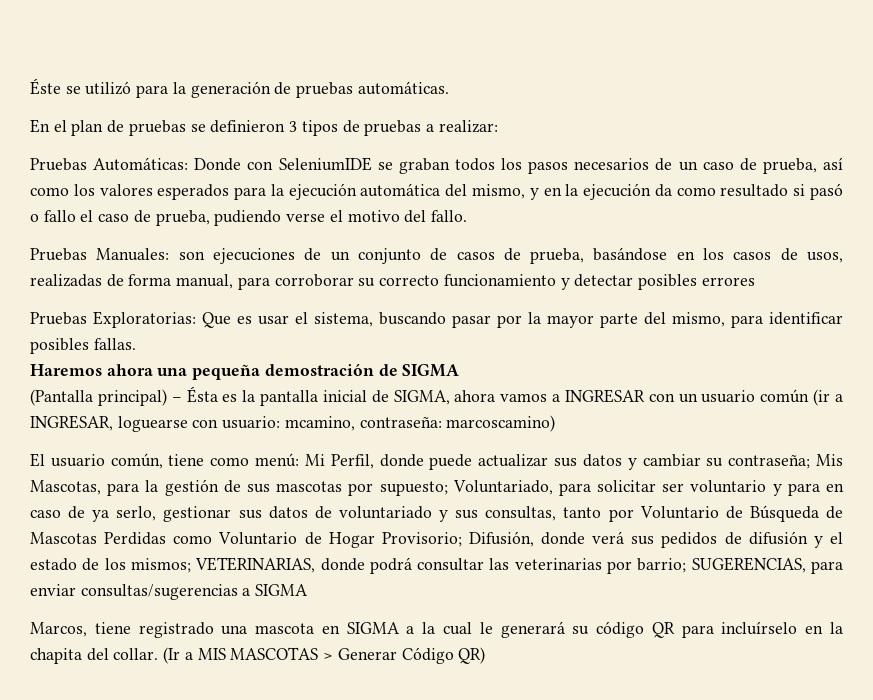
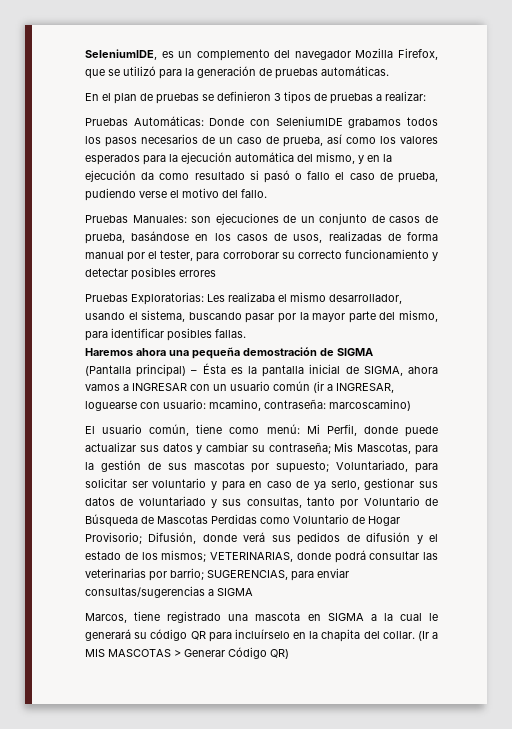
[30,78,61,95] Éste -> [85,48,438,61] [85,69,105,79] SeleniumIDE, es un complemento del navegador Mozilla Firefox, que
[377,158,450,174] se graban -> [348,118,402,128] grabamos
[176,274,234,289] manual, -> [85,250,194,262] manual por el tester,
[202,312,289,328] Que es usar -> [207,292,402,304] [85,312,125,320] Les realizaba el mismo desarrollador, usando

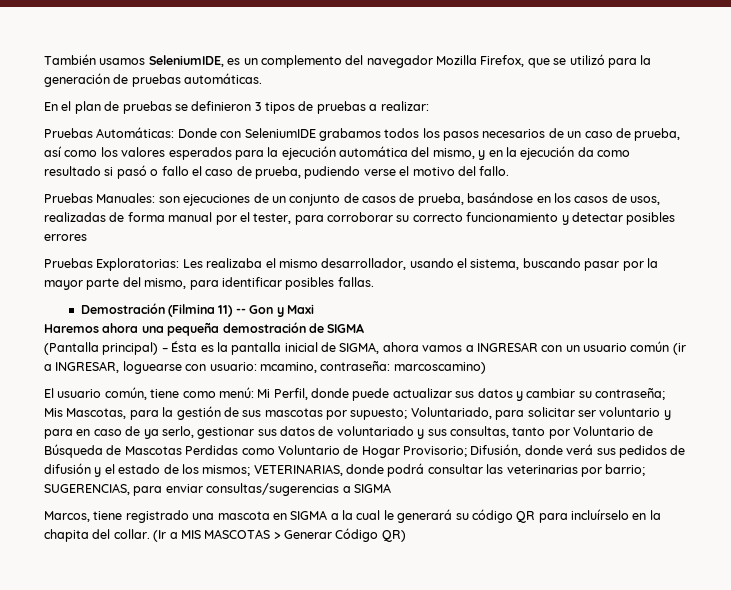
(85, 54) none -> [44,54,146,65] También usamos
(246, 333) none -> [80,303,314,317] // Demostración (Filmina 11) -- Gon y Maxi

